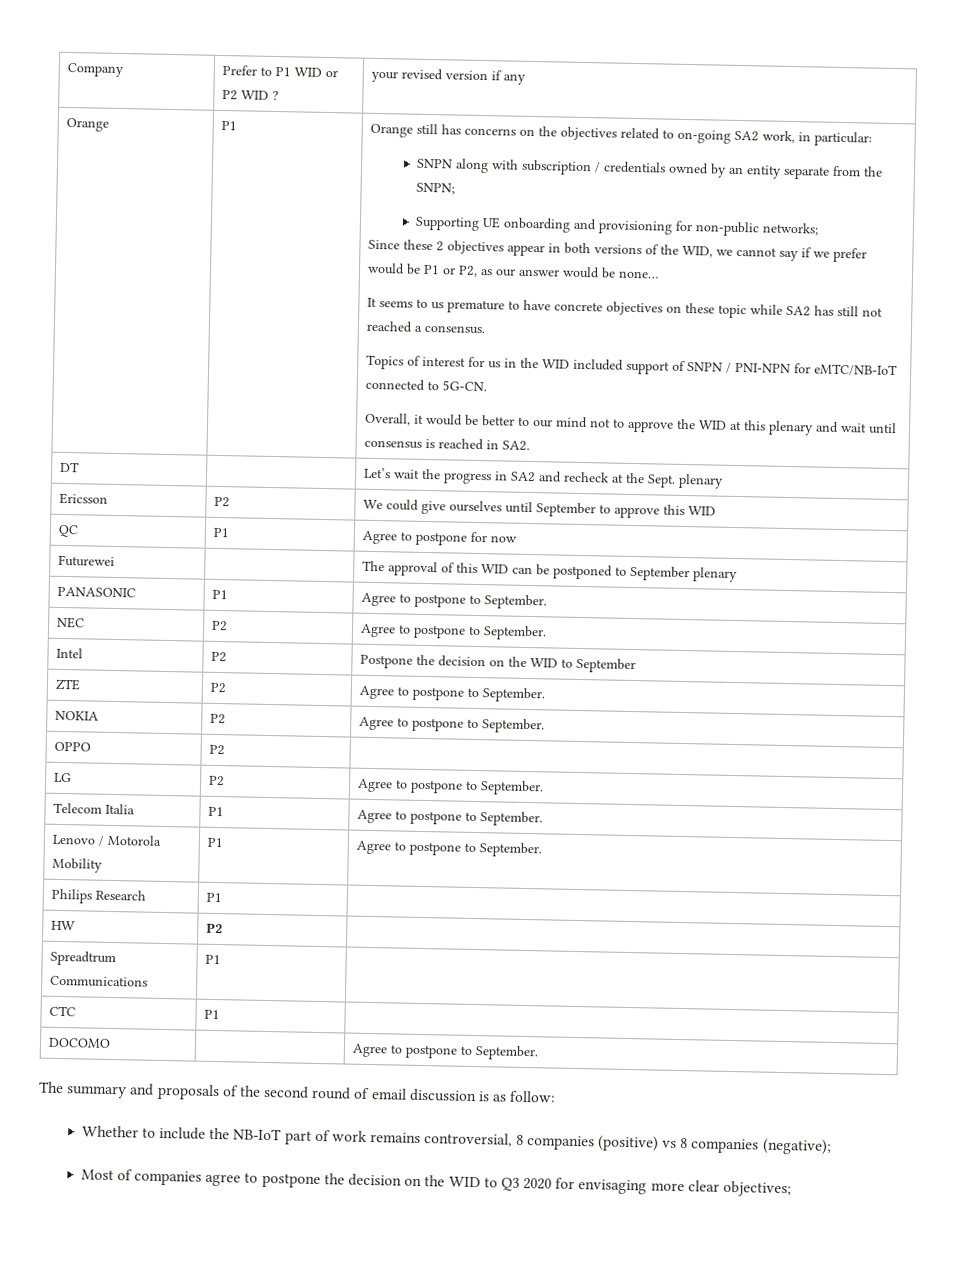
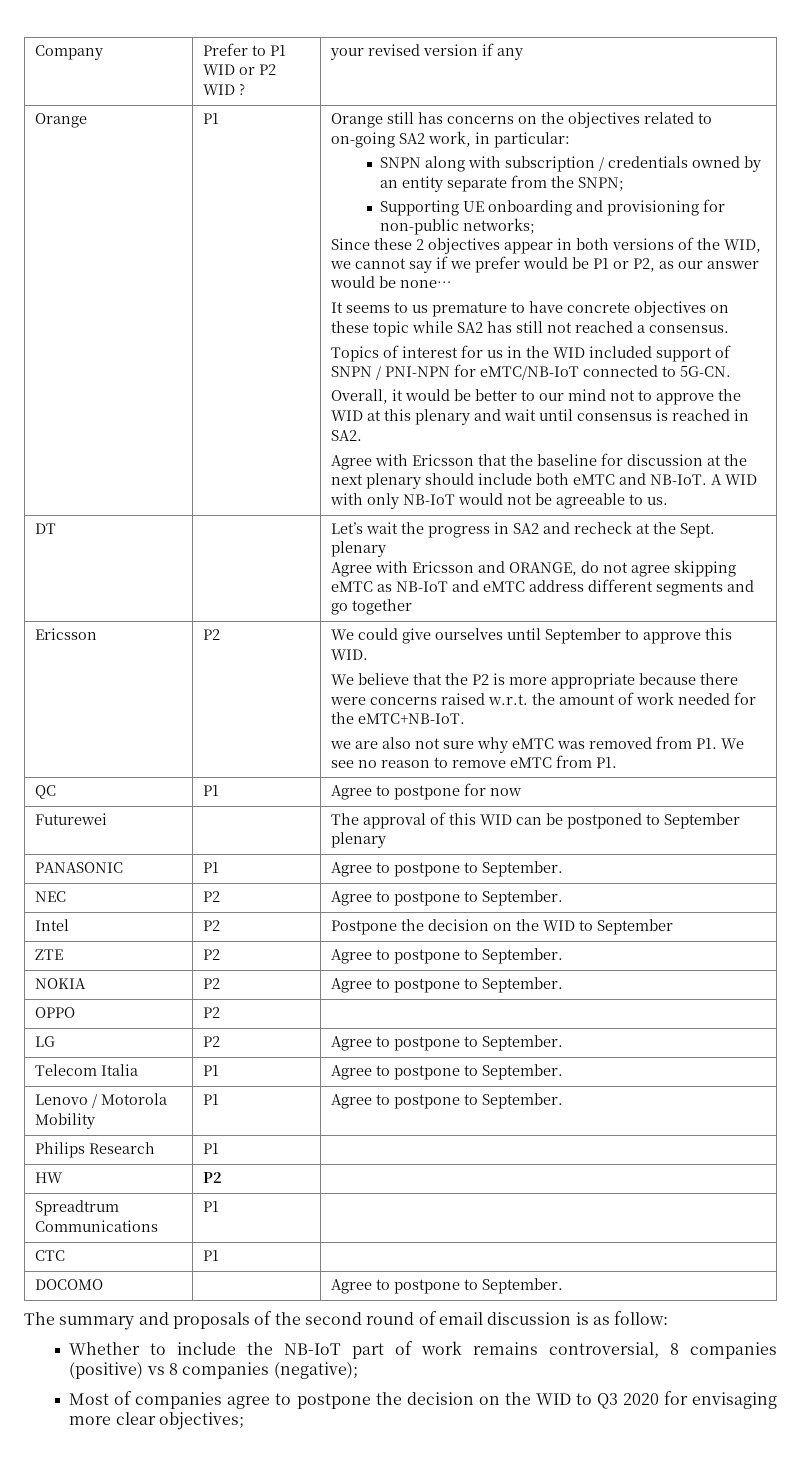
(530, 445) none -> [331,453,748,470] [331,473,758,489] [330,493,669,509] // Agree with Ericsson that the baseline for discussion at the next plenary should include both eMTC and NB-IoT. A WID with only NB-IoT would not be agreeable to us.
(724, 481) none -> [331,560,737,577] [331,579,755,596] [331,599,413,615] // Agree with Ericsson and ORANGE, do not agree skipping eMTC as NB-IoT and eMTC address different segments and go together
[687,506,716,516] WID -> [331,649,369,660] [331,673,739,689] [330,692,757,705] [331,712,466,724] [330,736,745,753] [331,755,618,768] WID. // We believe that the P2 is more appropriate because there were concerns raised w.r.t. the amount of work needed for the eMTC+NB-IoT. // we are also not sure why eMTC was removed from P1. We see no reason to remove eMTC from P1.

